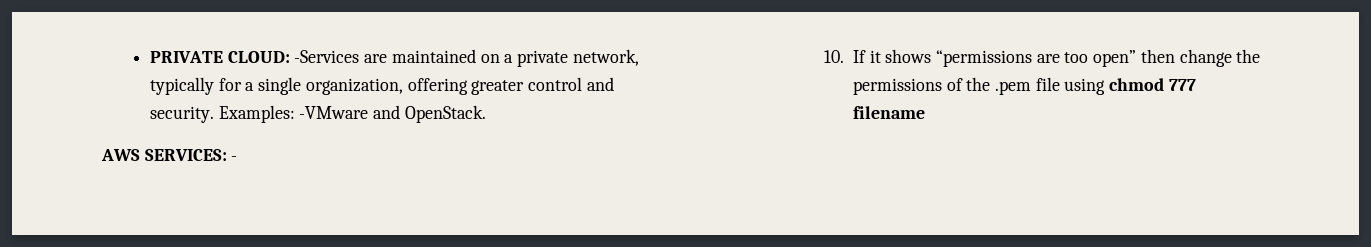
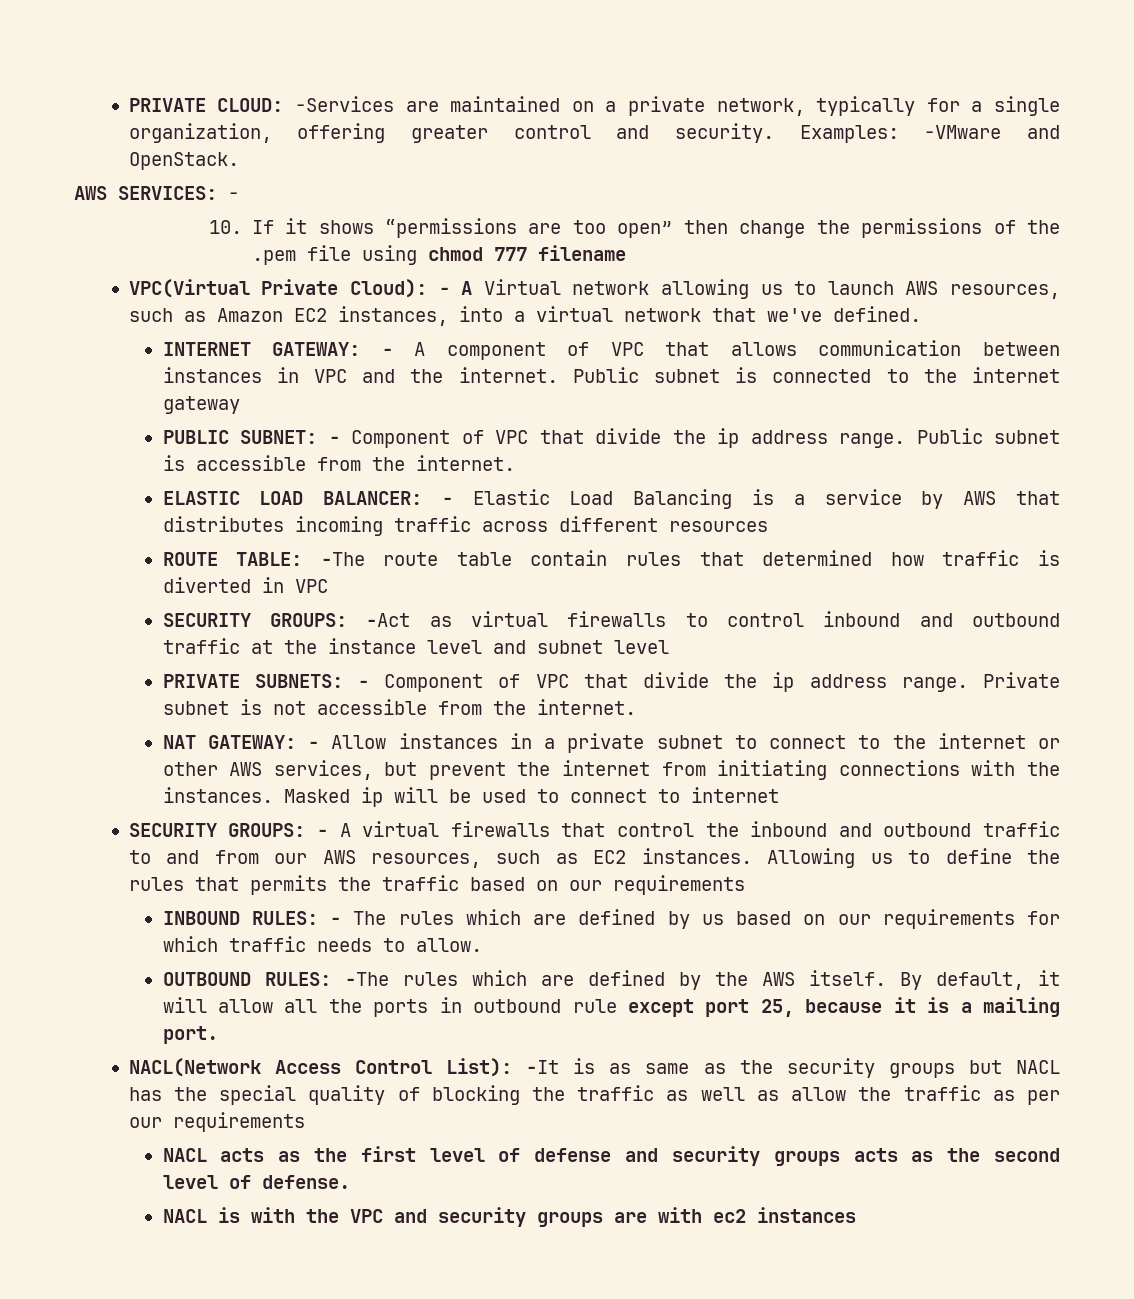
(925, 112) none -> [128,279,1060,299] [128,306,921,326] [162,340,1061,360] [162,367,1060,383] [162,396,240,414] [162,428,1061,448] [162,455,515,471] [162,489,1060,509] [162,516,768,536] [162,550,1061,566] [162,577,328,593] [162,611,1060,627] [162,638,669,654] [162,672,1060,692] [162,699,636,715] [162,733,1060,753] [162,760,1060,780] [162,787,779,807] [128,821,1060,837] [128,848,1060,868] [128,875,745,895] [162,909,1060,929] [162,936,482,952] [162,970,1061,990] [162,997,1061,1017] [162,1026,218,1044] [128,1058,1061,1078] [128,1085,1061,1105] [128,1112,305,1132] [162,1146,1061,1166] [162,1175,350,1189] [162,1207,856,1227] // VPC(Virtual Private Cloud): - A Virtual network allowing us to launch AWS resources, such as Amazon EC2 instances, into a virtual network that we've defined. // INTERNET GATEWAY: - A component of VPC that allows communication between instances in VPC and the internet. Public subnet is connected to the internet gateway // PUBLIC SUBNET: - Component of VPC that divide the ip address range. Public subnet is accessible from the internet. // ELASTIC LOAD BALANCER: - Elastic Load Balancing is a service by AWS that distributes incoming traffic across different resources // ROUTE TABLE: -The route table contain rules that determined how traffic is diverted in VPC // SECURITY GROUPS: -Act as virtual firewalls to control inbound and outbound traffic at the instance level and subnet level // PRIVATE SUBNETS: - Component of VPC that divide the ip address range. Private subnet is not accessible from the internet. // NAT GATEWAY: - Allow instances in a private subnet to connect to the internet or other AWS services, but prevent the internet from initiating connections with the instances. Masked ip will be used to connect to internet // SECURITY GROUPS: - A virtual firewalls that control the inbound and outbound traffic to and from our AWS resources, such as EC2 instances. Allowing us to define the rules that permits the traffic based on our requirements // INBOUND RULES: - The rules which are defined by us based on our requirements for which traffic needs to allow. // OUTBOUND RULES: -The rules which are defined by the AWS itself. By default, it will allow all the ports in outbound rule except port 25, because it is a mailing port. // NACL(Network Access Control List): -It is as same as the security groups but NACL has the special quality of blocking the traffic as well as allow the traffic as per our requirements // NACL acts as the first level of defense and security groups acts as the second level of defense. // NACL is with the VPC and security groups are with ec2 instances

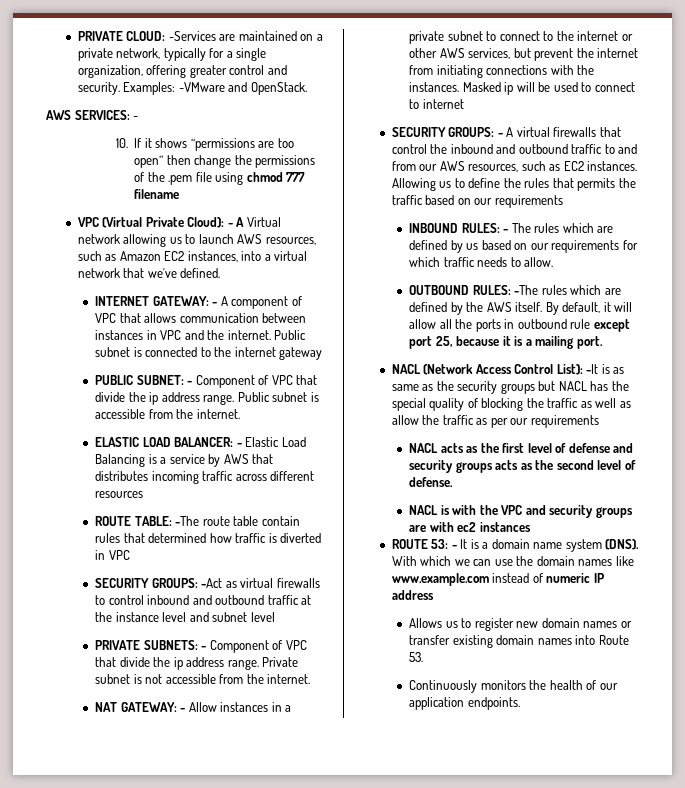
[128,279,250,298] VPC(Virtual -> [77,217,143,228] VPC (Virtual
[128,1058,261,1077] NACL(Network -> [391,364,474,375] NACL (Network
(856, 1215) none -> [391,539,640,552] [391,556,634,566] [391,573,604,586] [391,590,434,600] [409,618,632,631] [409,635,629,648] [409,652,424,662] [409,680,618,693] [409,697,520,710] // ROUTE 53: - It is a domain name system (DNS). With which we can use the domain names like www.example.com instead of numeric IP address // Allows us to register new domain names or transfer existing domain names into Route 53. // Continuously monitors the health of our application endpoints.

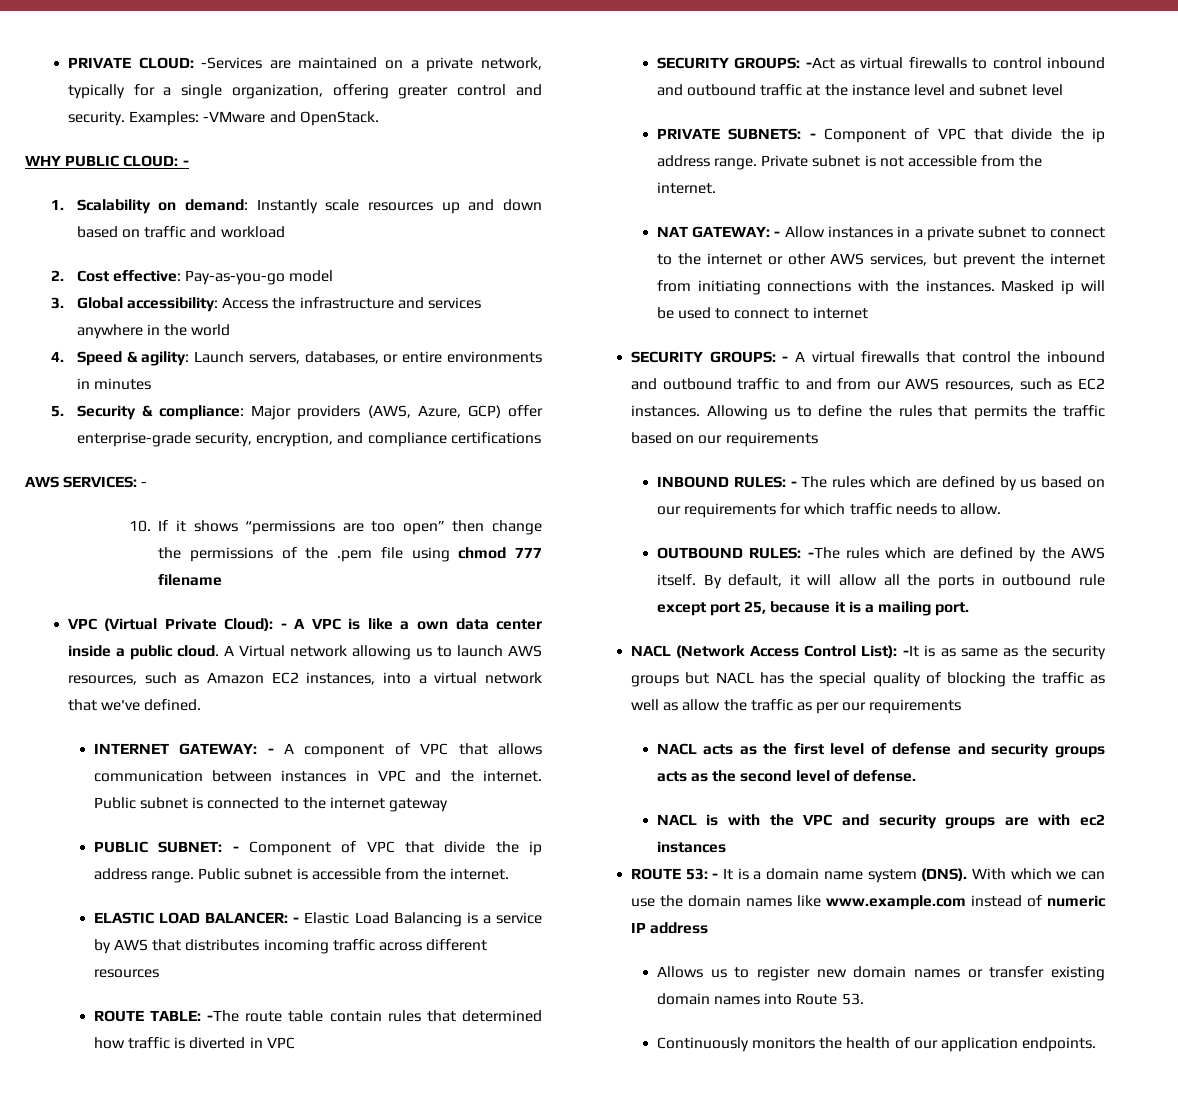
(307, 88) none -> [25,155,189,167] [50,199,542,214] [76,226,285,238] [50,270,334,285] [50,297,481,312] [76,324,231,339] [50,351,542,366] [76,378,151,390] [50,405,543,420] [76,432,541,447] // WHY PUBLIC CLOUD: - // 1. Scalability on demand: Instantly scale resources up and down based on traffic and workload // 2. Cost effective: Pay-as-you-go model // 3. Global accessibility: Access the infrastructure and services anywhere in the world // 4. Speed & agility: Launch servers, databases, or entire environments in minutes // 5. Security & compliance: Major providers (AWS, Azure, GCP) offer enterprise-grade security, encryption, and compliance certifications
(245, 222) none -> [311,618,542,630] [67,645,234,660] VPC is like a own data center inside a public cloud. A

